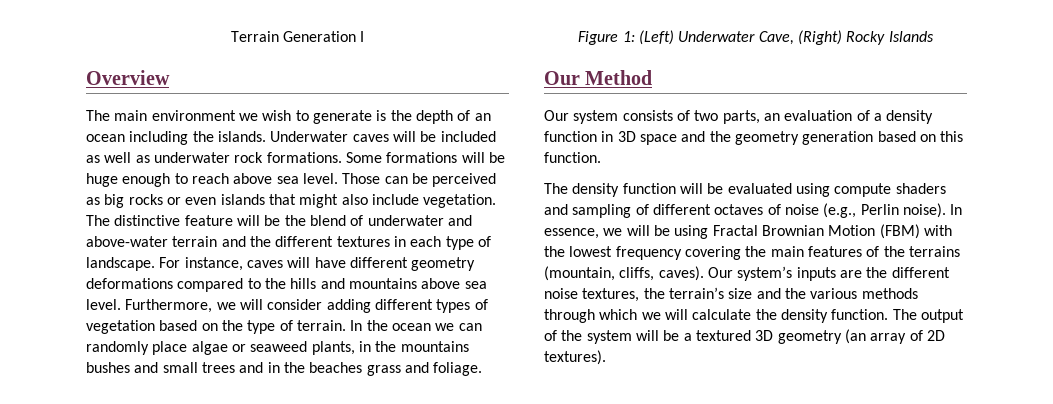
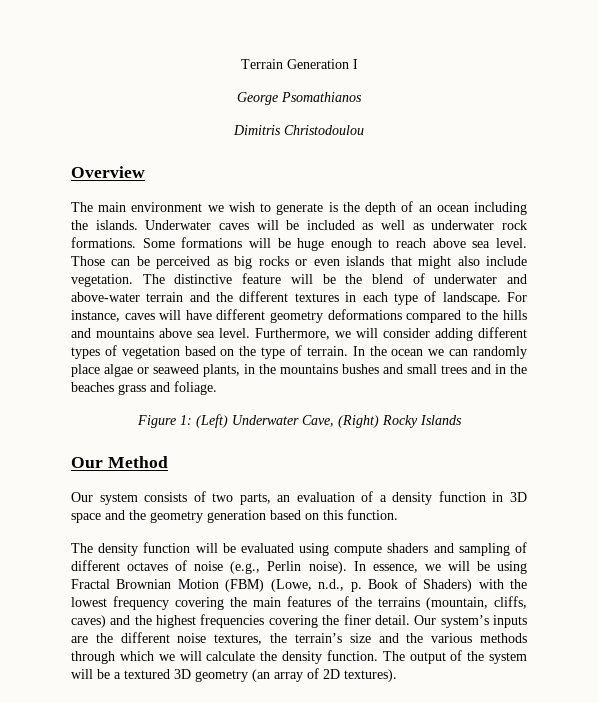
(365, 36) none -> [237,92,362,105] [233,125,364,135] // George Psomathianos // Dimitris Christodoulou
(920, 231) none -> [270,578,473,592] (Lowe, n.d., p. Book of Shaders)
[658,266,704,281] caves). -> [71,614,410,628] caves) and the highest frequencies covering the finer detail.

